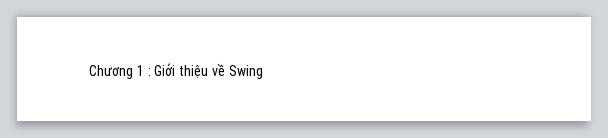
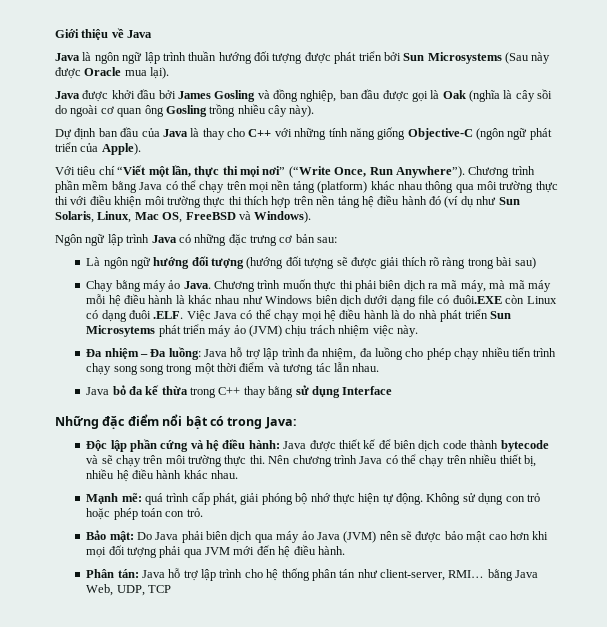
[89,63,263,79] Chương 1 : Giới thiệu về Swing -> [55,28,153,40] [55,51,551,64] [55,67,170,79] [55,89,553,102] [55,104,315,117] [55,127,552,140] [55,142,141,155] [55,165,535,178] [55,180,558,193] [55,195,520,208] [55,211,312,223] [55,234,338,246] [86,256,536,269] [86,279,551,292] [86,294,557,307] [86,309,511,322] [86,324,418,337] [86,347,557,360] [86,362,380,375] [86,385,393,398] [55,414,297,429] [86,439,549,452] [86,454,536,467] [86,469,238,482] [86,492,540,505] [86,508,203,520] [86,530,549,543] [86,545,345,558] [86,568,539,581] [86,584,171,596] Giới thiệu về Java // Java là ngôn ngữ lập trình thuần hướng đối tượng được phát triển bởi Sun Microsystems (Sau này được Oracle mua lại). // Java được khởi đầu bởi James Gosling và đồng nghiệp, ban đầu được gọi là Oak (nghĩa là cây sồi do ngoài cơ quan ông Gosling trồng nhiều cây này). // Dự định ban đầu của Java là thay cho C++ với những tính năng giống Objective-C (ngôn ngữ phát triển của Apple). // Với tiêu chí “Viết một lần, thực thi mọi nơi” (“Write Once, Run Anywhere”). Chương trình phần mềm bằng Java có thể chạy trên mọi nền tảng (platform) khác nhau thông qua môi trường thực thi với điều khiện môi trường thực thi thích hợp trên nền tảng hệ điều hành đó (ví dụ như Sun Solaris, Linux, Mac OS, FreeBSD và Windows). // Ngôn ngữ lập trình Java có những đặc trưng cơ bản sau: // Là ngôn ngữ hướng đối tượng (hướng đối tượng sẽ được giải thích rõ ràng trong bài sau) // Chạy bằng máy ảo Java. Chương trình muốn thực thi phải biên dịch ra mã máy, mà mã máy mỗi hệ điều hành là khác nhau như Windows biên dịch dưới dạng file có đuôi.EXE còn Linux có dạng đuôi .ELF. Việc Java có thể chạy mọi hệ điều hành là do nhà phát triển Sun Microsytems phát triển máy ảo (JVM) chịu trách nhiệm việc này. // Đa nhiệm – Đa luồng: Java hỗ trợ lập trình đa nhiệm, đa luồng cho phép chạy nhiều tiến trình chạy song song trong một thời điểm và tương tác lẫn nhau. // Java bỏ đa kế thừa trong C++ thay bằng sử dụng Interface // Những đặc điểm nổi bật có trong Java: // Độc lập phần cứng và hệ điều hành: Java được thiết kế để biên dịch code thành bytecode và sẽ chạy trên môi trường thực thi. Nên chương trình Java có thể chạy trên nhiều thiết bị, nhiều hệ điều hành khác nhau. // Mạnh mẽ: quá trình cấp phát, giải phóng bộ nhớ thực hiện tự động. Không sử dụng con trỏ hoặc phép toán con trỏ. // Bảo mật: Do Java phải biên dịch qua máy ảo Java (JVM) nên sẽ được bảo mật cao hơn khi mọi đối tượng phải qua JVM mới đến hệ điều hành. // Phân tán: Java hỗ trợ lập trình cho hệ thống phân tán như client-server, RMI… bằng Java Web, UDP, TCP

